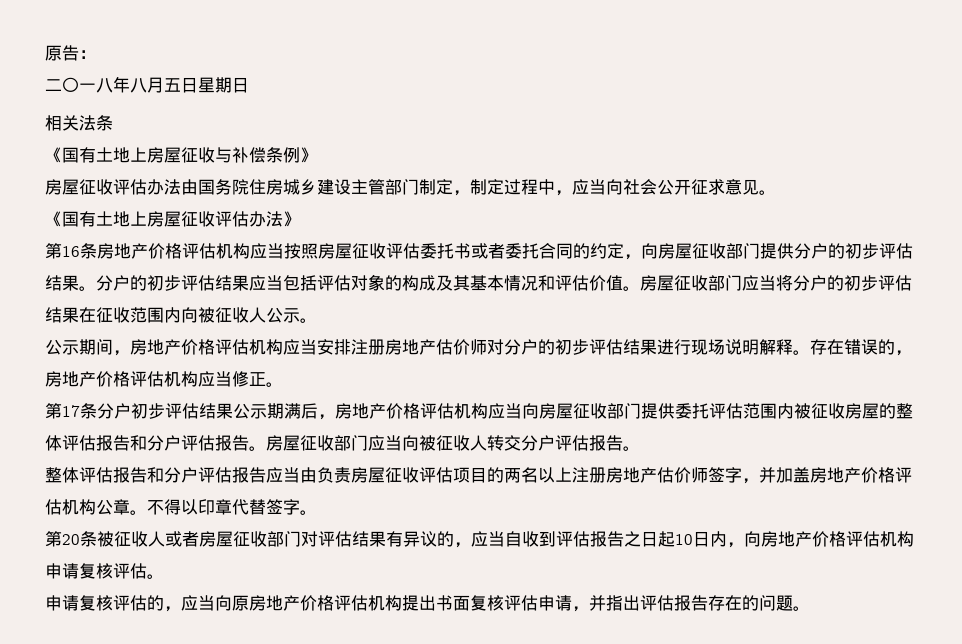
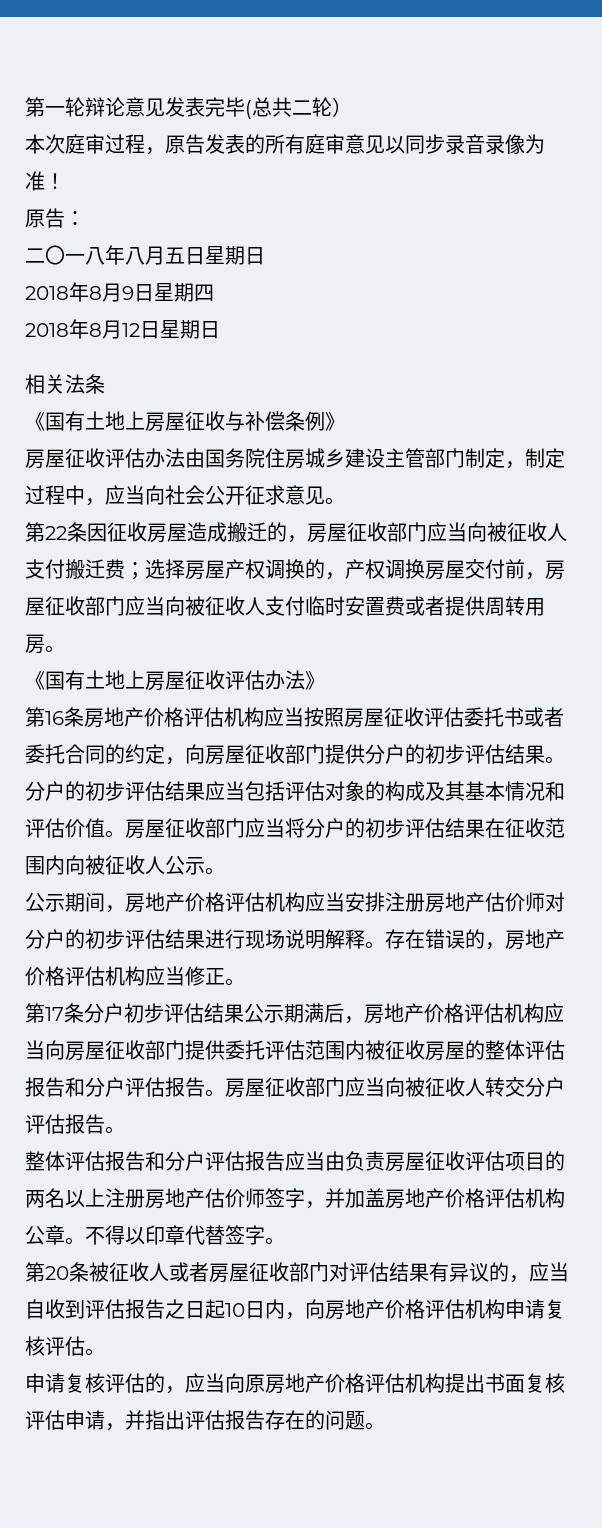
(45, 53) none -> [25,97,352,119] [25,134,545,155] [25,171,65,191] 第一轮辩论意见发表完毕(总共二轮） // 本次庭审过程，原告发表的所有庭审意见以同步录音录像为准！ //
(249, 85) none -> [25,282,214,302] [25,319,220,339] // 2018年8月9日星期四 // 2018年8月12日星期日
(776, 192) none -> [25,522,567,543] [25,559,565,580] [25,596,545,616] [25,634,65,654] // 第22条因征收房屋造成搬迁的，房屋征收部门应当向被征收人支付搬迁费；选择房屋产权调换的，产权调换房屋交付前，房屋征收部门应当向被征收人支付临时安置费或者提供周转用房。

